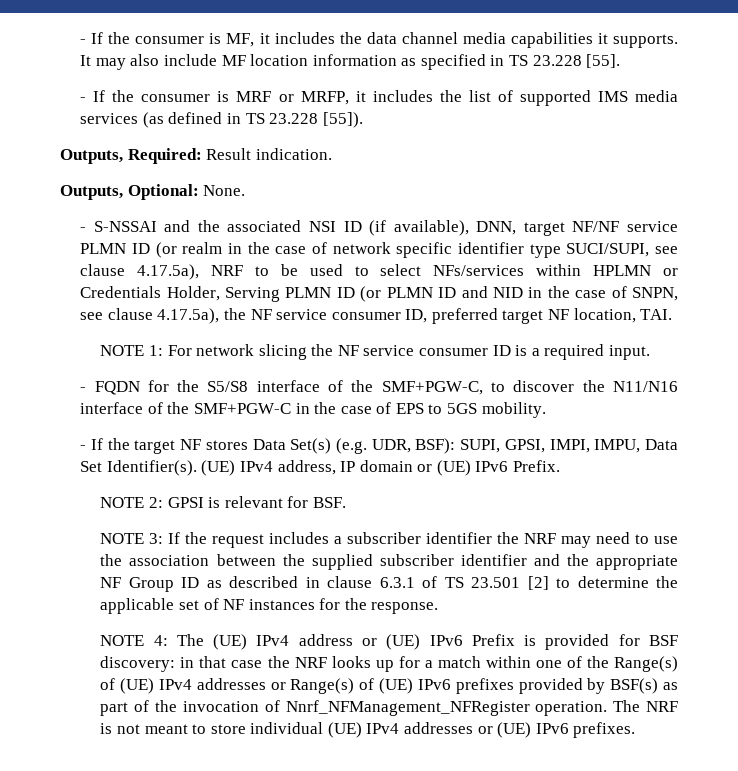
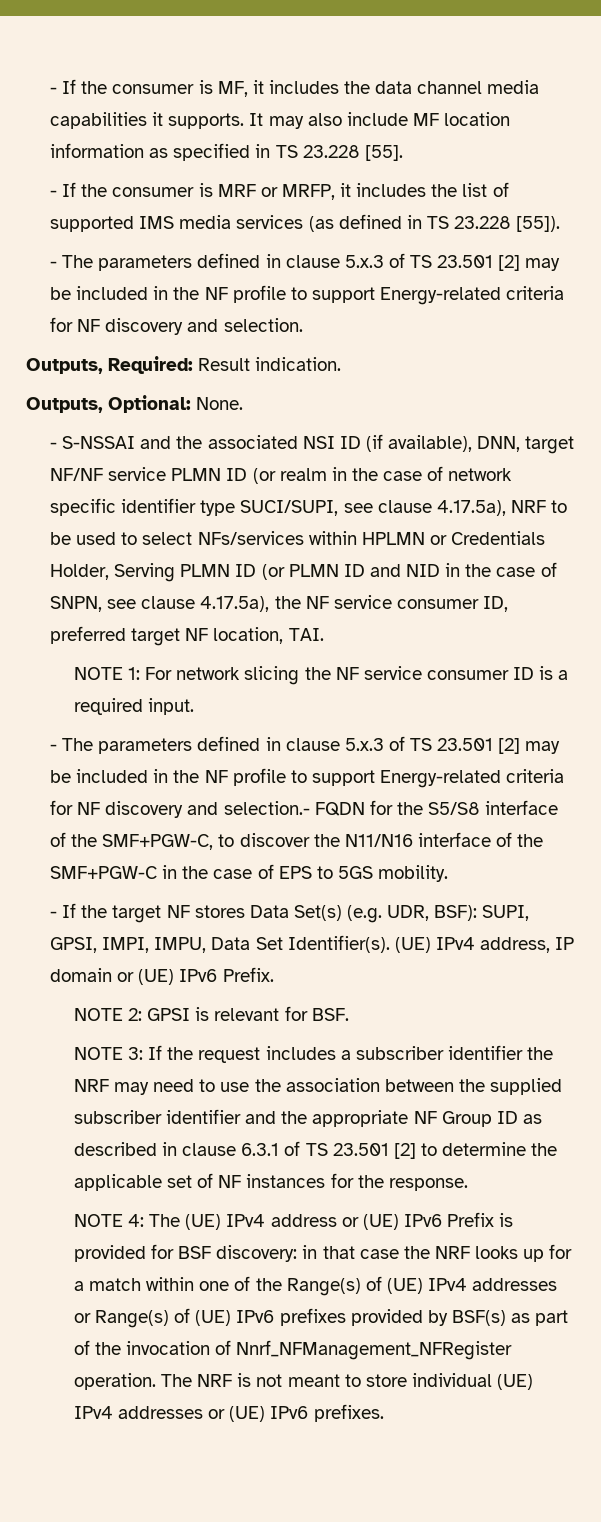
(363, 120) none -> [49,253,561,271] [49,285,565,305] [49,317,303,335] // - The parameters defined in clause 5.x.3 of TS 23.501 [2] may be included in the NF profile to support Energy-related criteria for NF discovery and selection.
(87, 389) none -> [62,736,561,754] [49,768,565,788] [49,800,310,818] The parameters defined in clause 5.x.3 of TS 23.501 [2] may be included in the NF profile to support Energy-related criteria for NF discovery and selection.-

